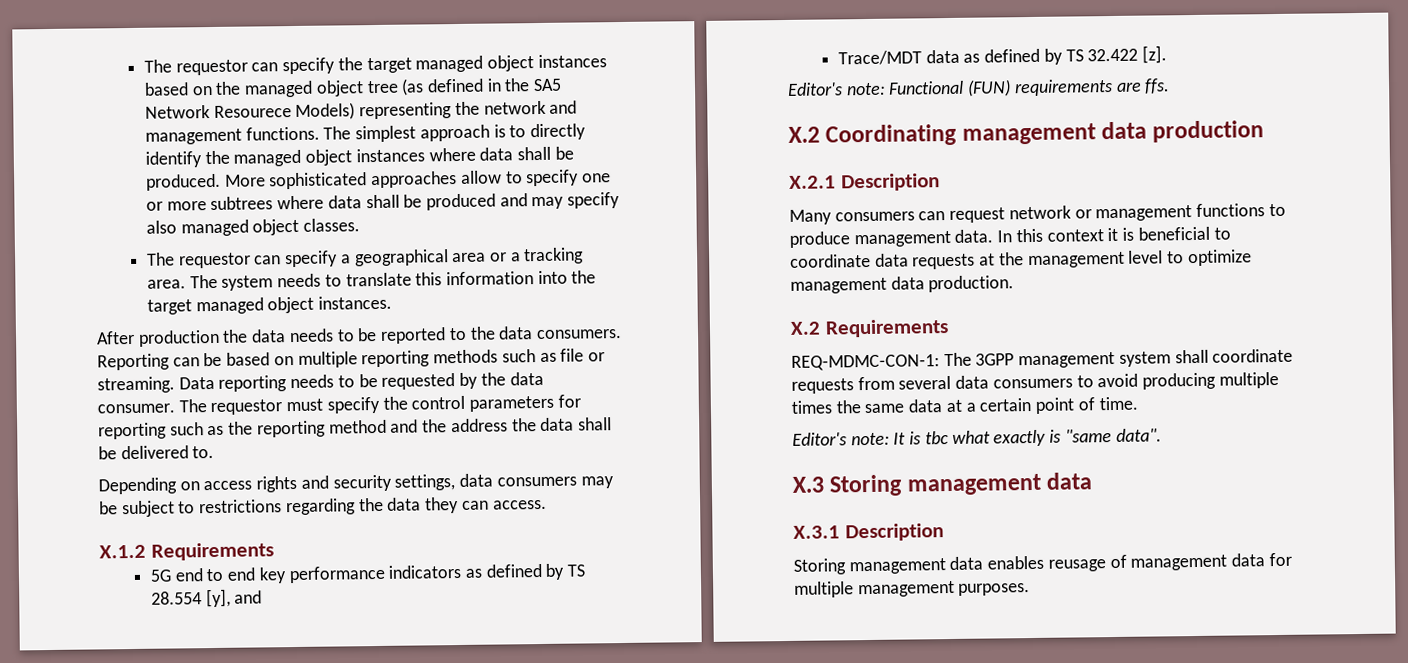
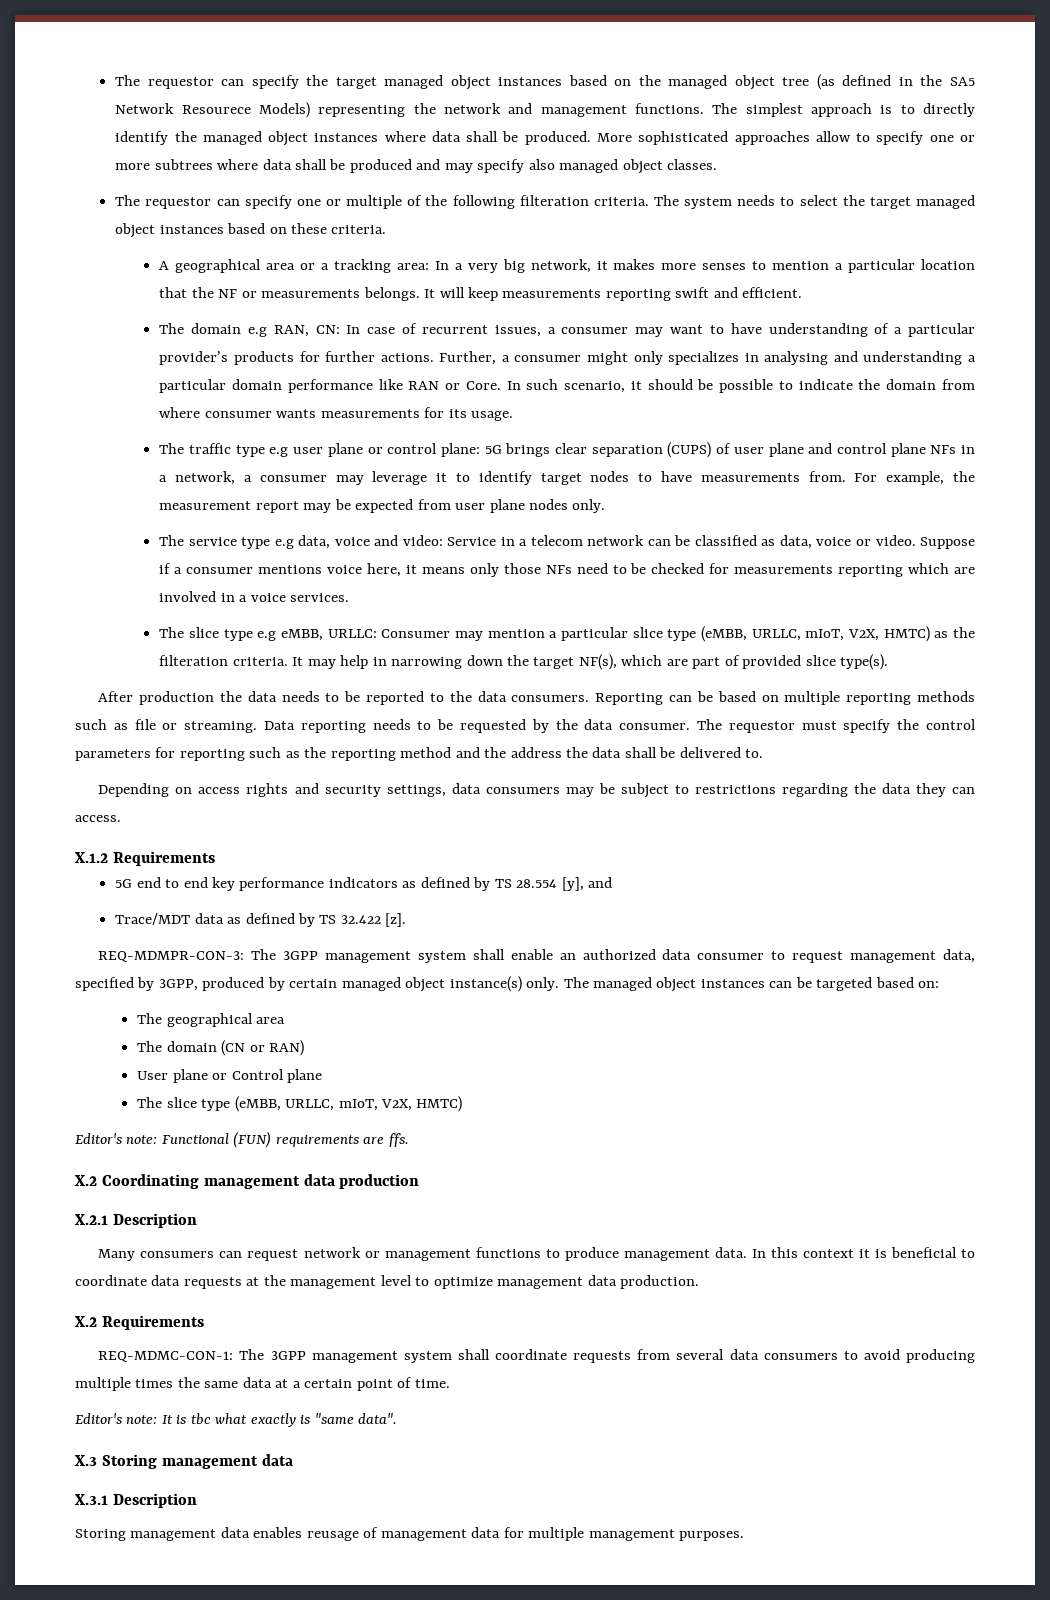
[340,254,351,264] a -> [296,195,976,209] [115,223,387,238] [159,261,170,270] one or multiple of the following filteration criteria. The system needs to select the target managed object instances based on these criteria. // A
[146,270,597,291] [146,295,393,315] area. The system needs to translate this information into the target managed object instances. -> [396,259,975,273] [159,287,803,301] [159,323,975,337] [159,351,977,365] [159,379,976,393] [159,407,514,421] [159,442,975,458] [159,471,975,485] [159,499,606,513] [159,535,976,549] [159,563,976,577] [159,591,350,602] [159,626,975,642] [159,654,889,670] area: In a very big network, it makes more senses to mention a particular location that the NF or measurements belongs. It will keep measurements reporting swift and efficient. // The domain e.g RAN, CN: In case of recurrent issues, a consumer may want to have understanding of a particular provider’s products for further actions. Further, a consumer might only specializes in analysing and understanding a particular domain performance like RAN or Core. In such scenario, it should be possible to indicate the domain from where consumer wants measurements for its usage. // The traffic type e.g user plane or control plane: 5G brings clear separation (CUPS) of user plane and control plane NFs in a network, a consumer may leverage it to identify target nodes to have measurements from. For example, the measurement report may be expected from user plane nodes only. // The service type e.g data, voice and video: Service in a telecom network can be classified as data, voice or video. Suppose if a consumer mentions voice here, it means only those NFs need to be checked for measurements reporting which are involved in a voice services. // The slice type e.g eMBB, URLLC: Consumer may mention a particular slice type (eMBB, URLLC, mIoT, V2X, HMTC) as the filteration criteria. It may help in narrowing down the target NF(s), which are part of provided slice type(s).
(1167, 54) none -> [98,949,975,963] [75,976,940,992] [137,1013,286,1027] [137,1040,305,1056] [137,1069,323,1083] [137,1096,463,1112] // REQ-MDMPR-CON-3: The 3GPP management system shall enable an authorized data consumer to request management data, specified by 3GPP, produced by certain managed object instance(s) only. The managed object instances can be targeted based on: // The geographical area // The domain (CN or RAN) // User plane or Control plane // The slice type (eMBB, URLLC, mIoT, V2X, HMTC)

